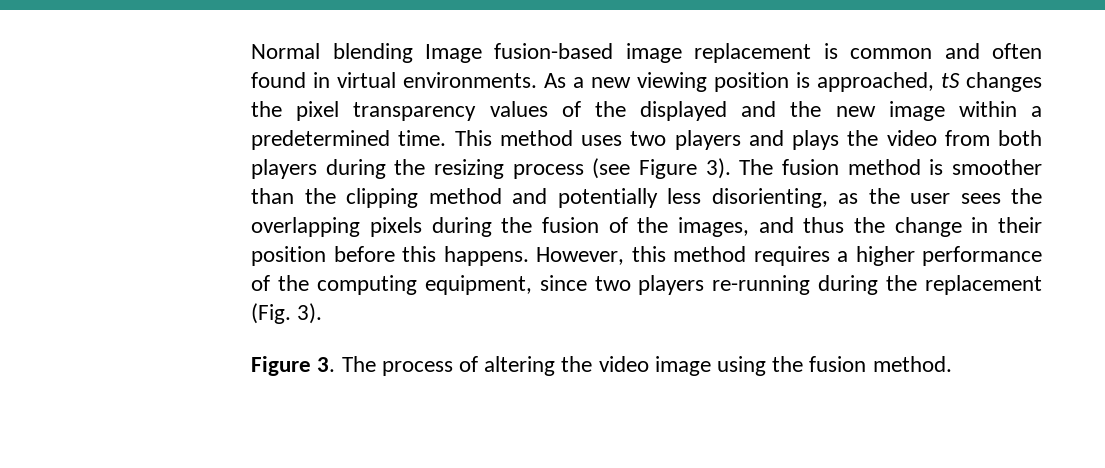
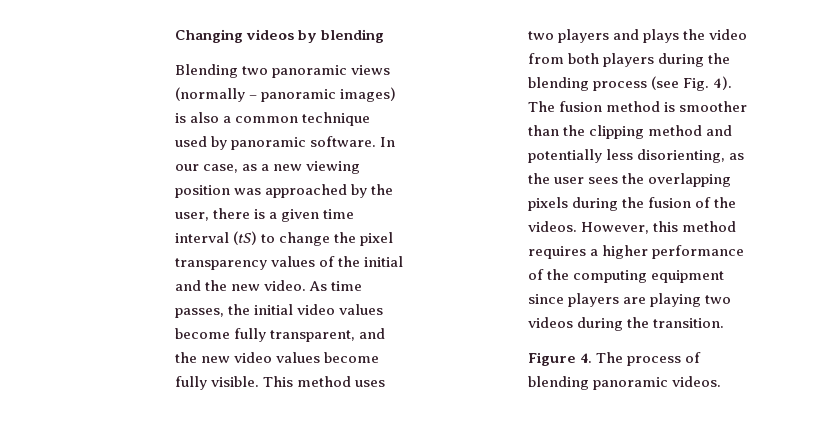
[251,43,1043,63] [251,72,1043,92] Normal blending Image fusion-based image replacement is common and often found in virtual environments. As a new viewing position is approached, tS changes -> [174,29,384,43] [174,64,390,78] [174,87,396,102] [174,112,370,126] [174,136,395,150] [174,161,360,174] [174,184,393,198] [174,208,354,222] [174,231,330,246] Changing videos by blending // Blending two panoramic views (normally – panoramic images) is also a common technique used by panoramic software. In our case, as a new viewing position was approached by the user, there is a given time interval (tS) to change
[640,101,1042,121] [251,130,447,150] displayed and the new image within a predetermined time. -> [363,256,403,267] [174,280,362,291] [174,304,383,318] [174,328,385,342] [174,352,379,363] [174,376,259,390] initial and the new video. As time passes, the initial video values become fully transparent, and the new video values become fully visible.
[434,159,505,179] resizing -> [527,77,589,91] blending
[639,158,731,179] Figure 3). -> [682,76,732,91] Fig. 4).
[677,217,1042,237] [251,246,529,266] images, and thus the change in their position before this happens. -> [527,221,577,232] videos.
[424,275,1042,295] [251,303,323,324] [251,356,336,376] equipment, since two players re-running during the replacement (Fig. 3). // Figure 3. -> [650,270,724,283] [527,293,731,307] [527,317,724,331] [527,352,592,366] equipment since players are playing two videos during the transition. // Figure 4.
[484,356,952,376] altering the video image using the fusion method. -> [527,376,721,390] blending panoramic videos.

